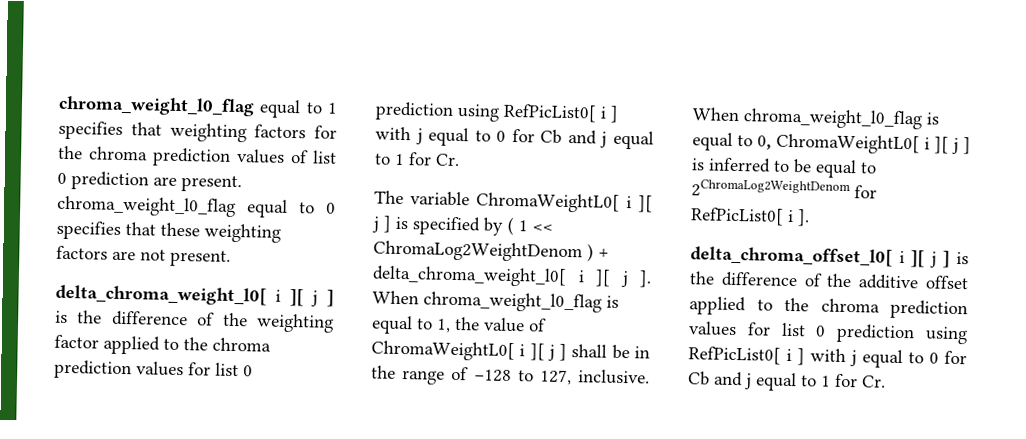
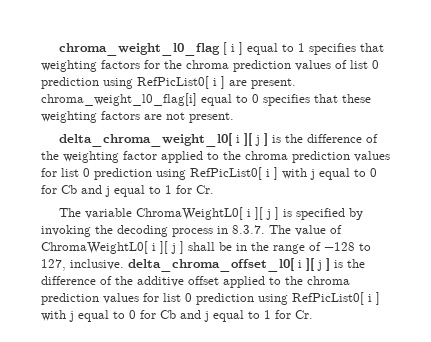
[58,95,255,117] chroma_weight_l0_flag -> [58,42,243,56] chroma_weight_l0_flag [ i ]
(149, 181) none -> [103,76,225,89] using RefPicList0[ i ]
[57,195,236,218] chroma_weight_l0_flag -> [41,93,197,106] chroma_weight_l0_flag[i]
[507,216,553,236] [373,240,609,263] [372,265,652,288] [372,290,619,313] [371,315,480,335] ( 1 << ChromaLog2WeightDenom ) + delta_chroma_weight_l0[ i ][ j ]. When chroma_weight_l0_flag is equal to 1, the -> [41,225,291,237] invoking the decoding process in 8.3.7. The
[692,107,939,130] [692,132,971,155] [691,157,877,179] [691,179,877,200] [690,207,810,227] When chroma_weight_l0_flag is equal to 0, ChromaWeightL0[ i ][ j ] is inferred to be equal to 2ChromaLog2WeightDenom for RefPicList0[ i ]. // -> (124, 264) none

